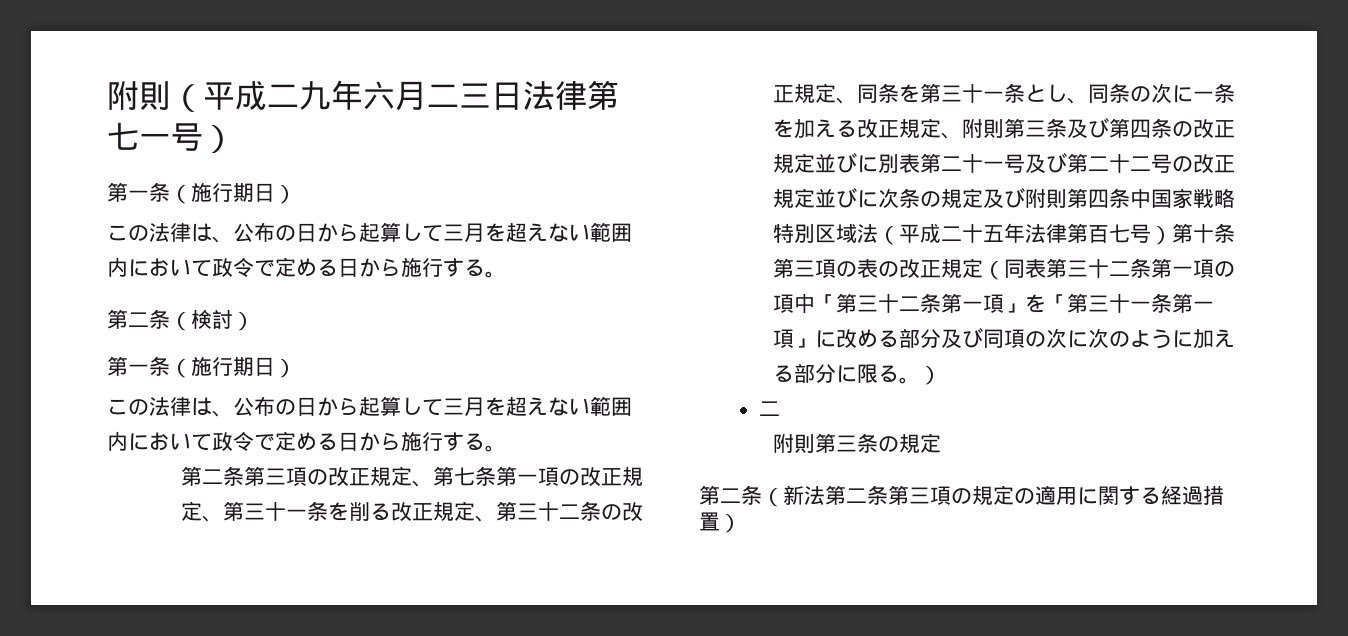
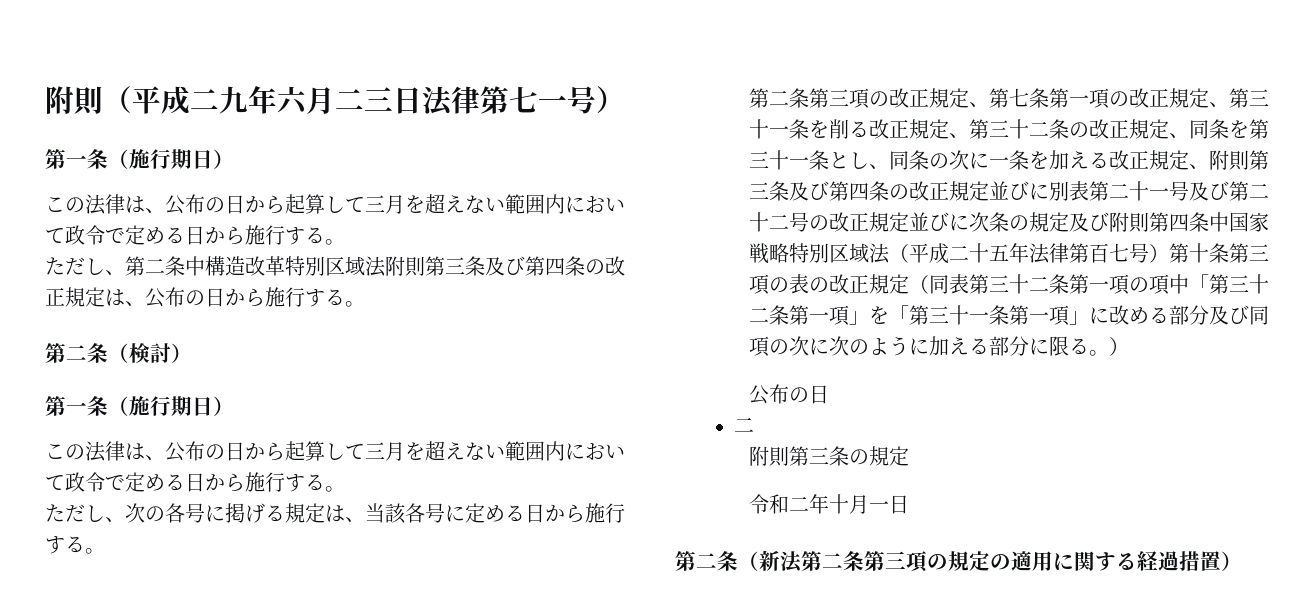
(506, 274) none -> [45,256,625,277] [45,287,365,308] // ただし、第二条中構造改革特別区域法附則第三条及び第四条の改正規定は、公布の日から施行する。
(506, 448) none -> [45,503,625,524] [45,536,105,554] // ただし、次の各号に掲げる規定は、当該各号に定める日から施行する。
(942, 375) none -> [748,384,829,405] // 公布の日
(942, 443) none -> [748,494,909,514] // 令和二年十月一日

